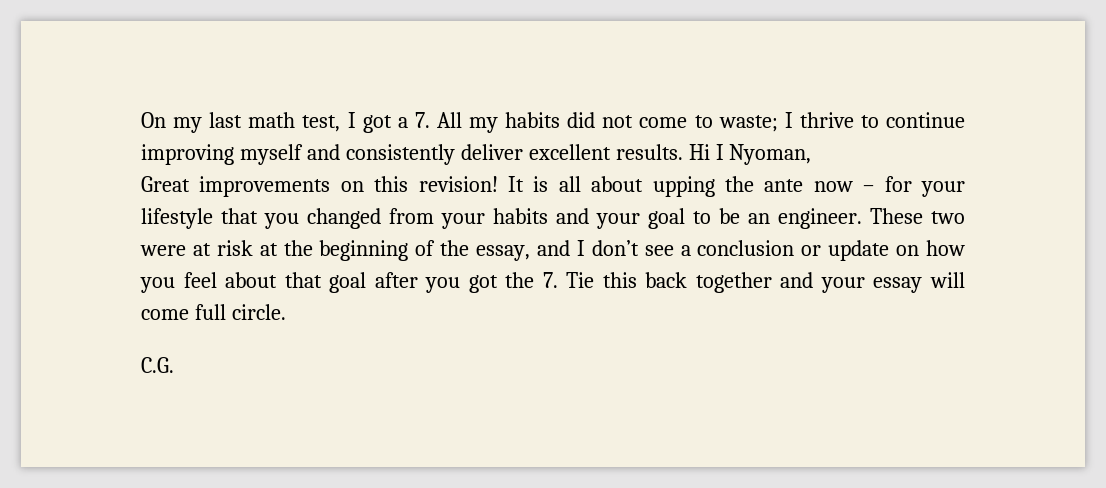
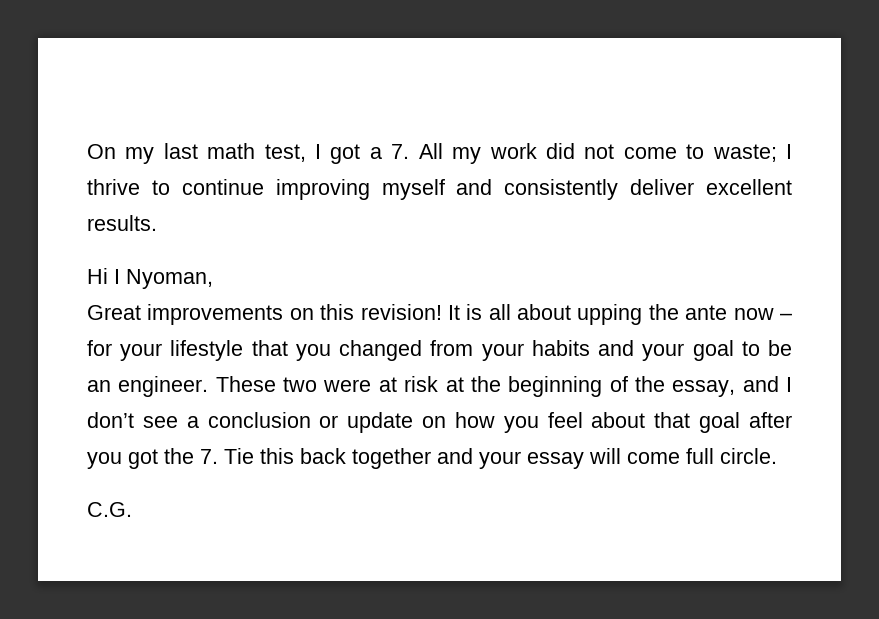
[505,112,561,128] habits -> [489,143,537,159] work
(683, 152) none -> (157, 223) //

